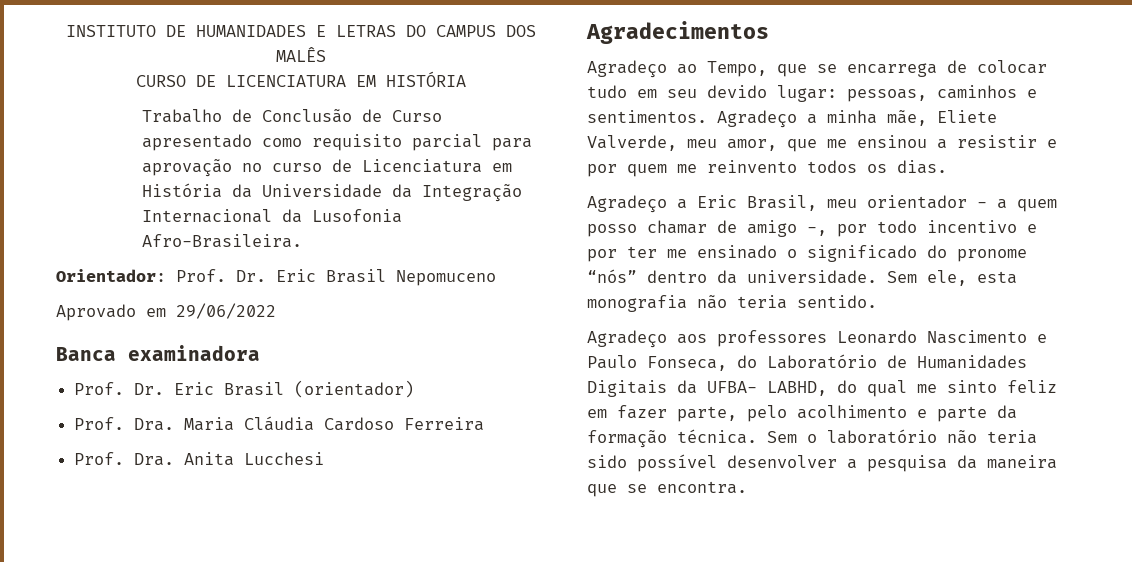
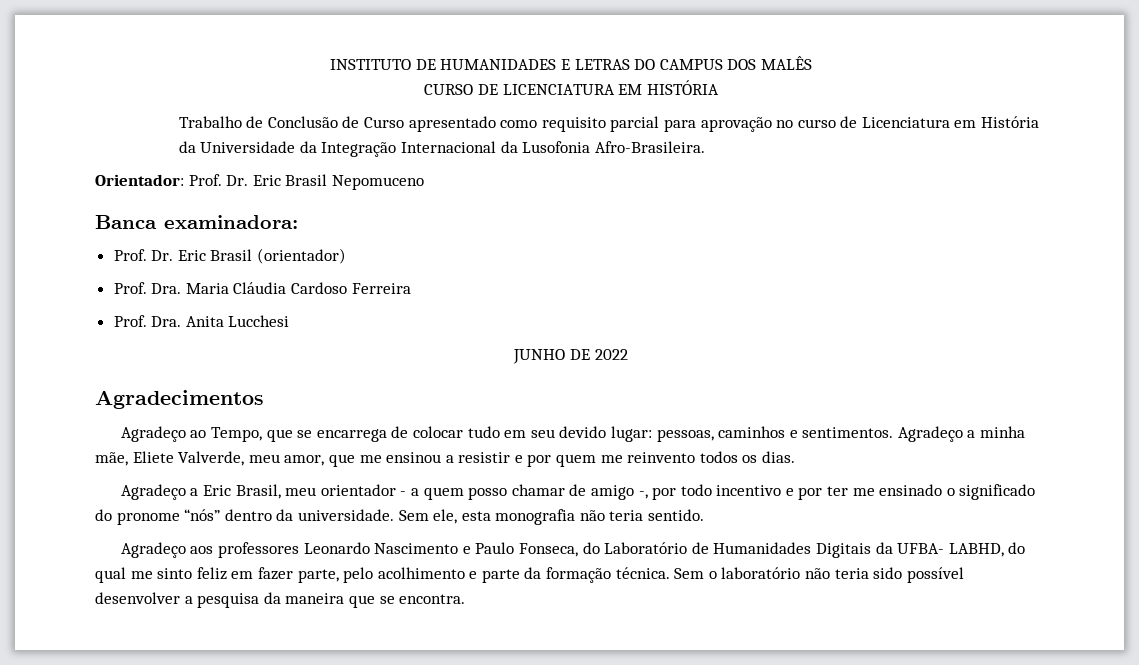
[56,303,276,321] // Aprovado em 29/06/2022 -> (424, 182) none
[128,345,260,361] examinadora -> [164,215,298,229] examinadora:
(325, 458) none -> [513,349,628,364] // JUNHO DE 2022

